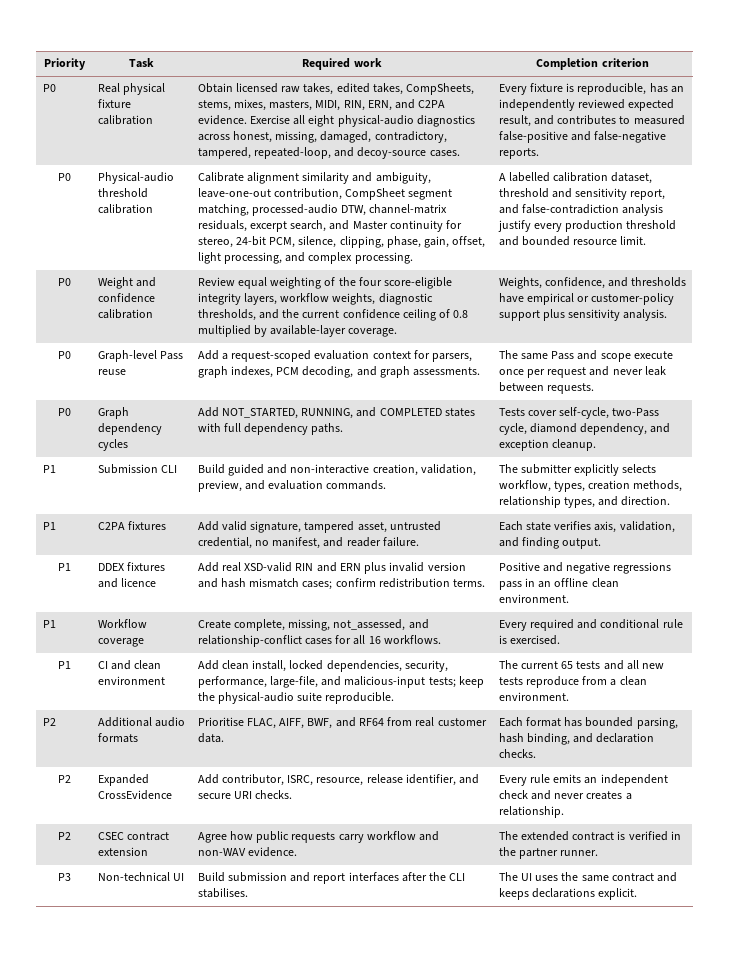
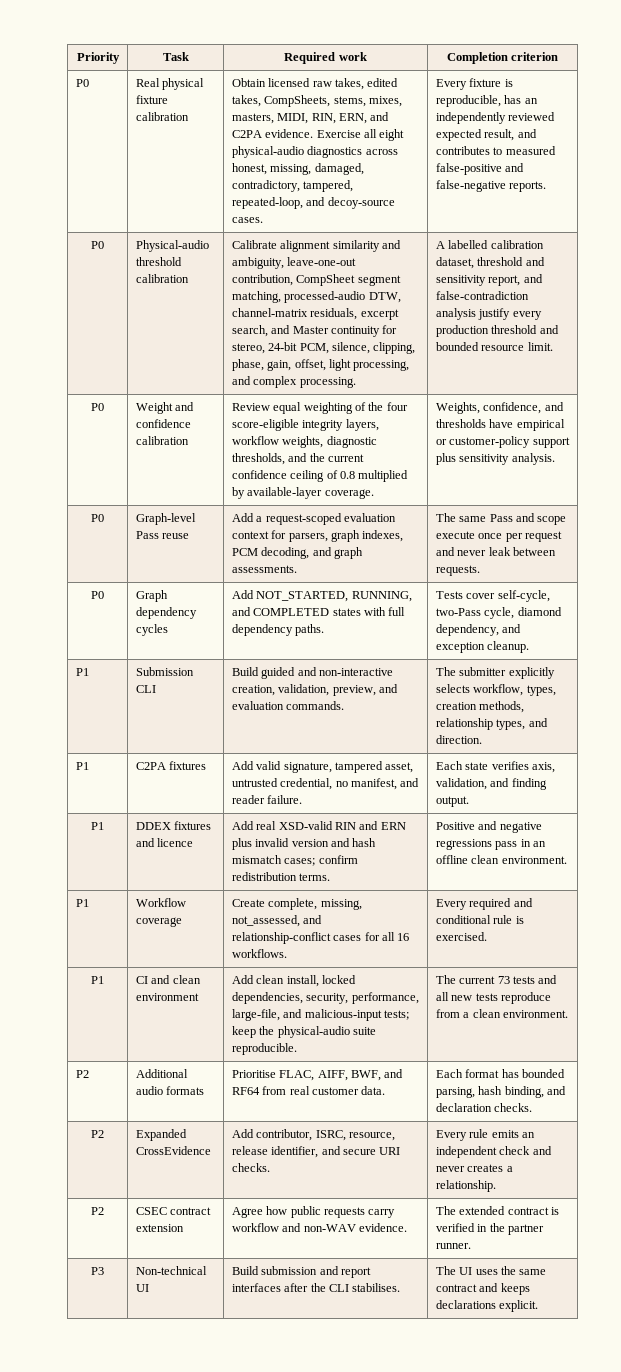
[561,661,574,669] 65 -> [497,976,510,984] 73

